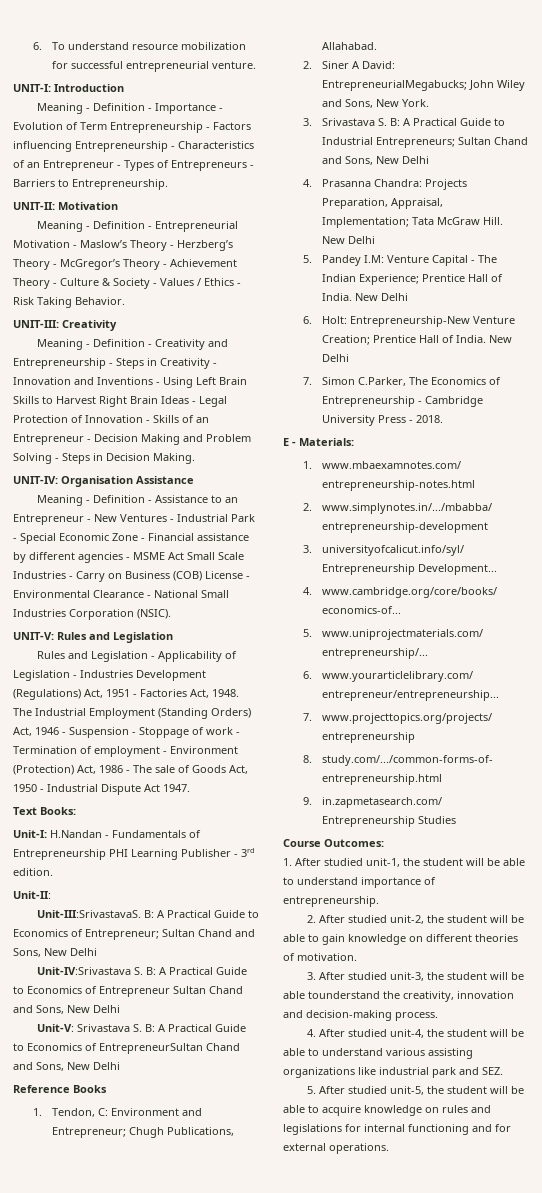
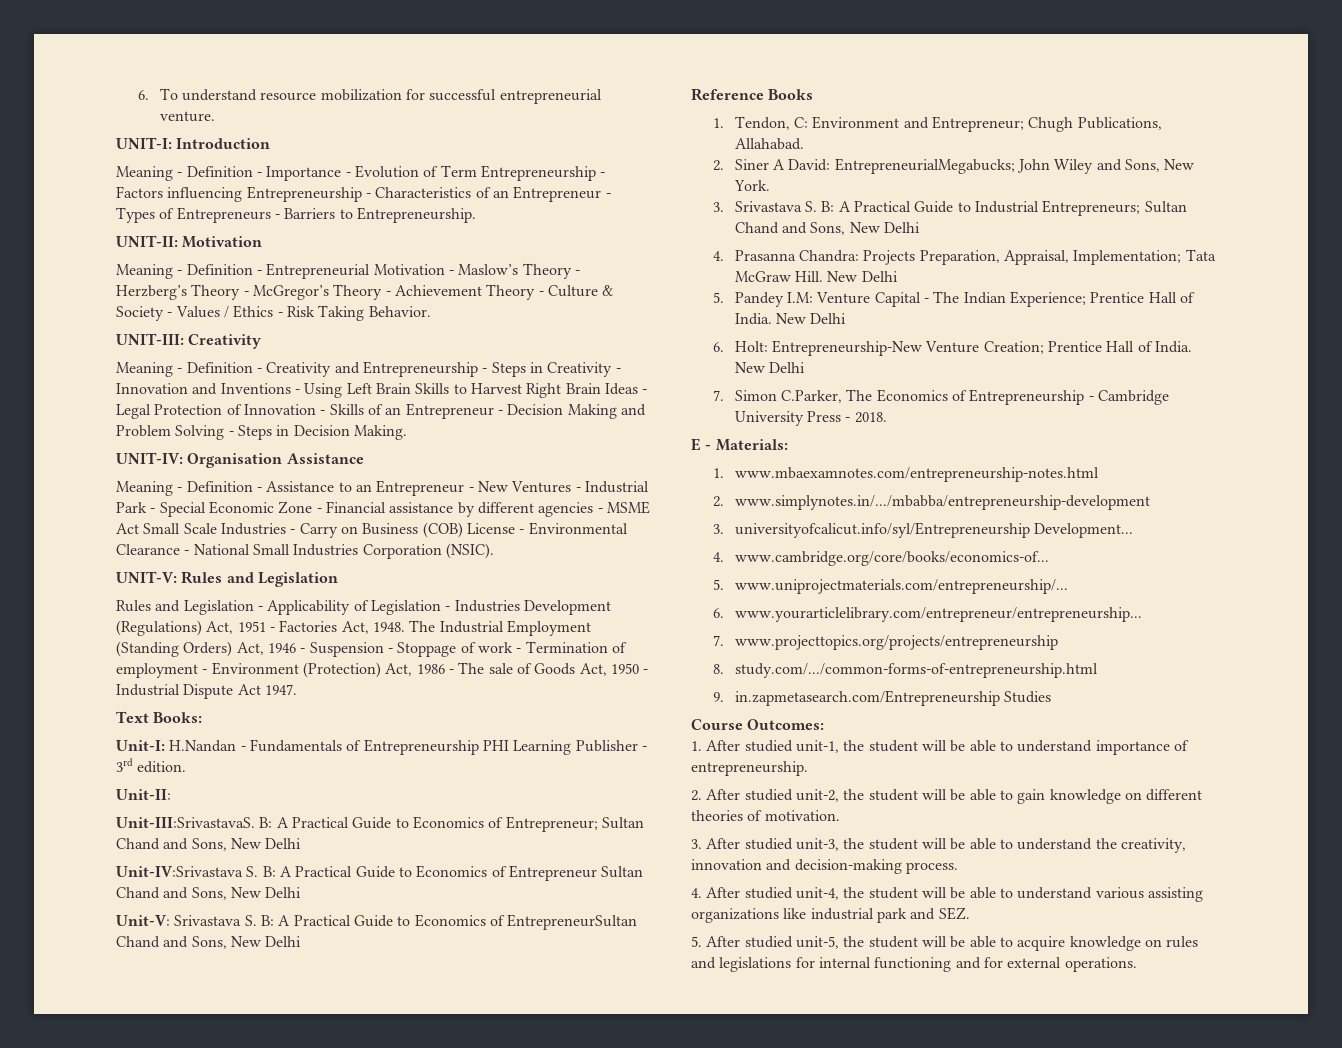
[308,991,380,999] tounderstand -> [999,838,1093,850] to understand

